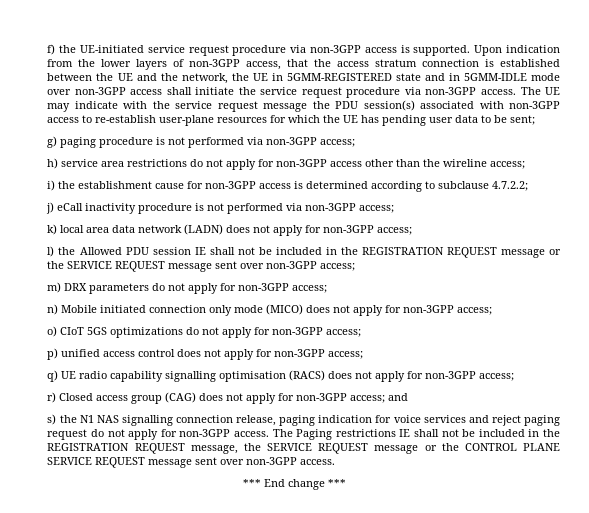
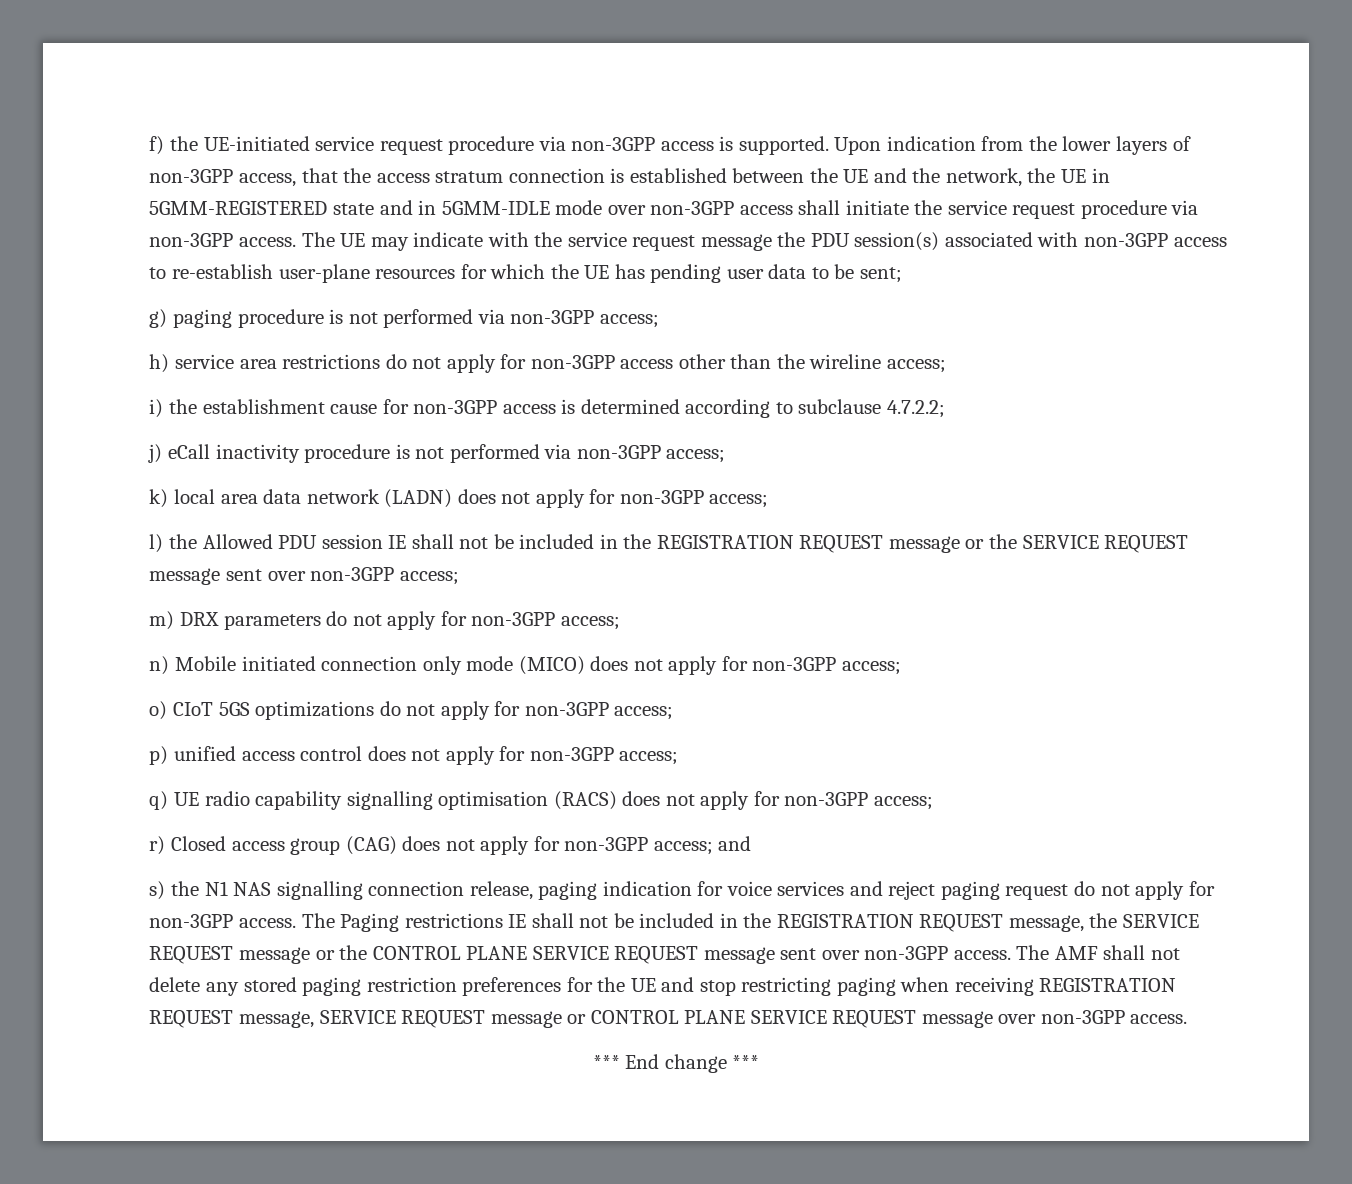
(336, 462) none -> [1016,945,1181,960] [149,977,1177,996] [149,1010,1188,1028] The AMF shall not delete any stored paging restriction preferences for the UE and stop restricting paging when receiving REGISTRATION REQUEST message, SERVICE REQUEST message or CONTROL PLANE SERVICE REQUEST message over non-3GPP access.

